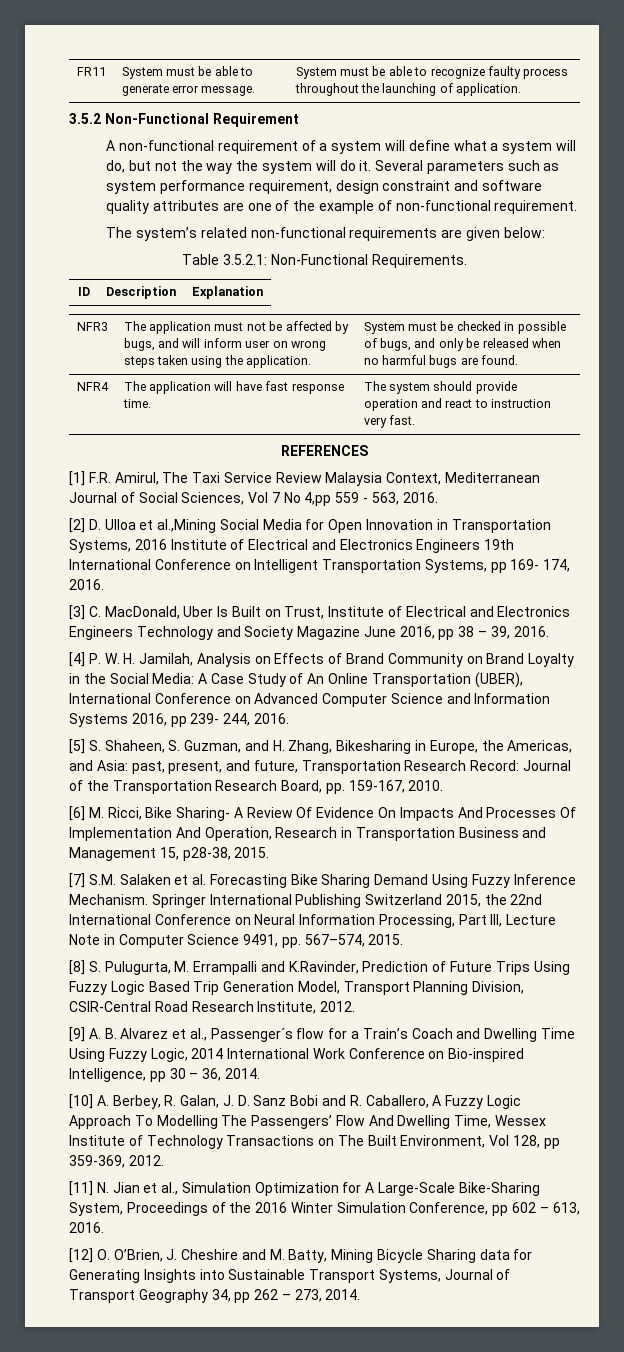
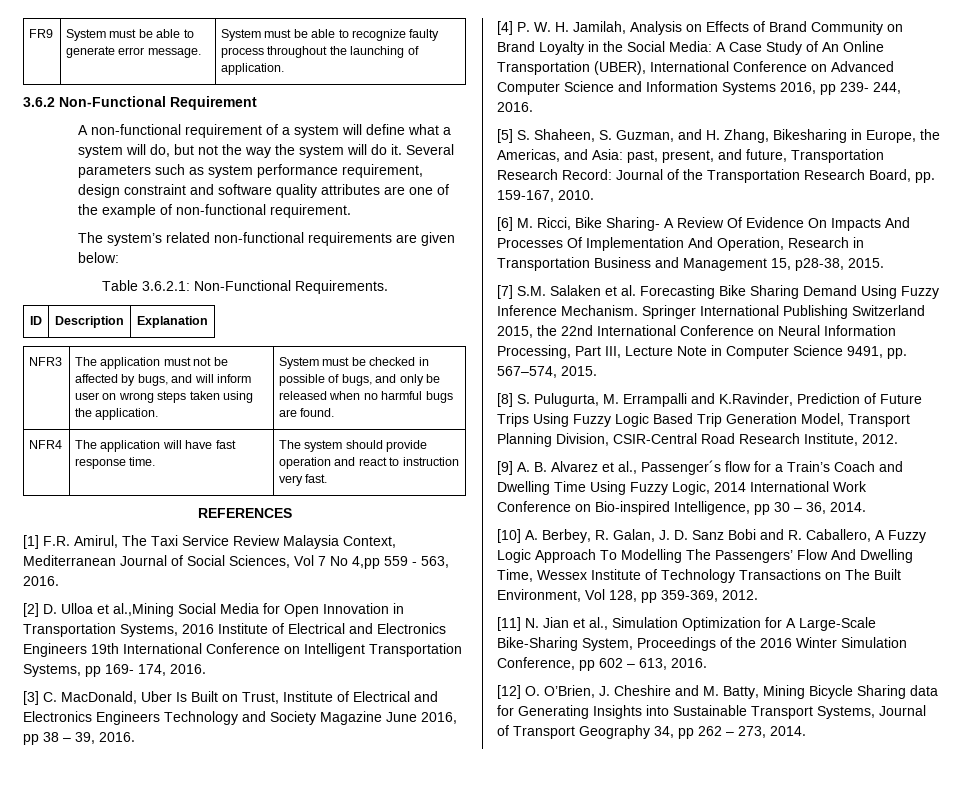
[76,67,106,76] FR11 -> [29,29,54,38] FR9
[69,113,101,124] 3.5.2 -> [23,97,55,107] 3.6.2
[223,254,268,265] 3.5.2.1: -> [141,281,190,291] 3.6.2.1:

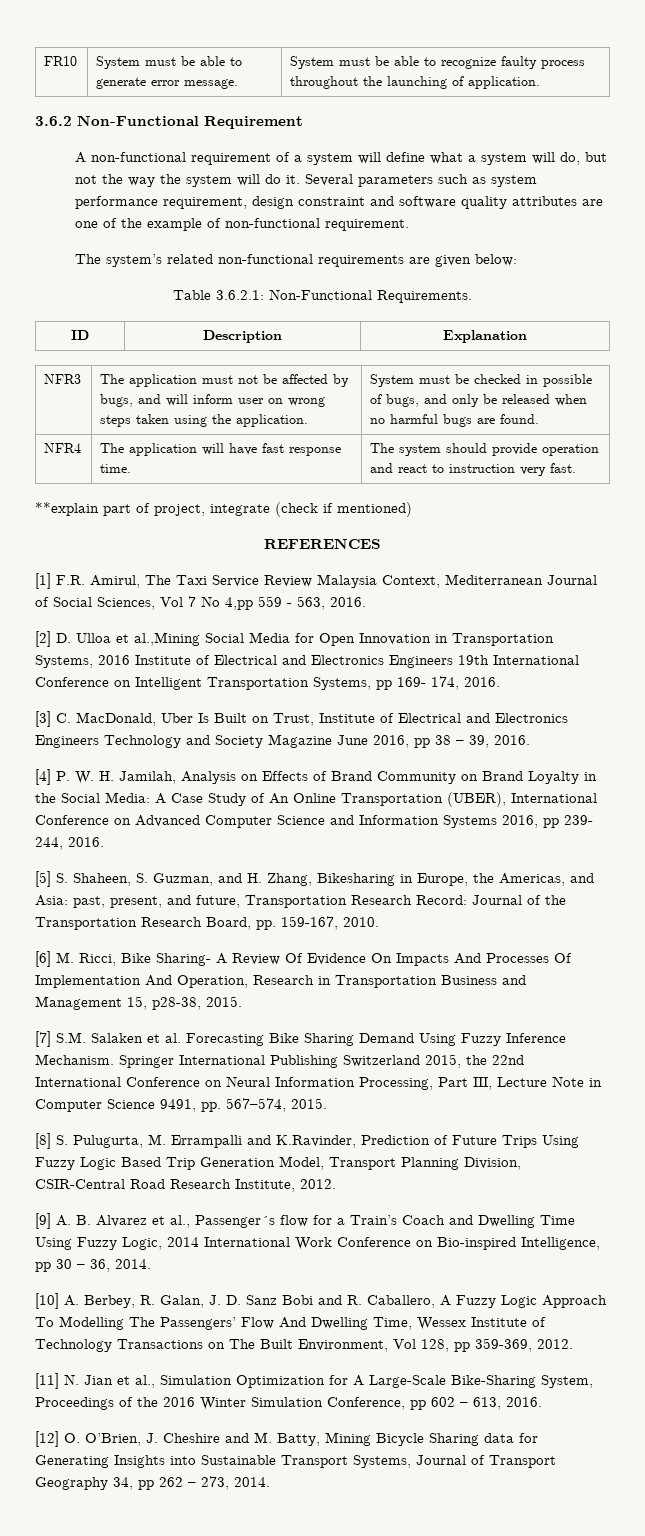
[29,29,54,38] FR9 -> [44,56,78,66] FR10
(328, 478) none -> [35,502,412,517] // **explain part of project, integrate (check if mentioned)

